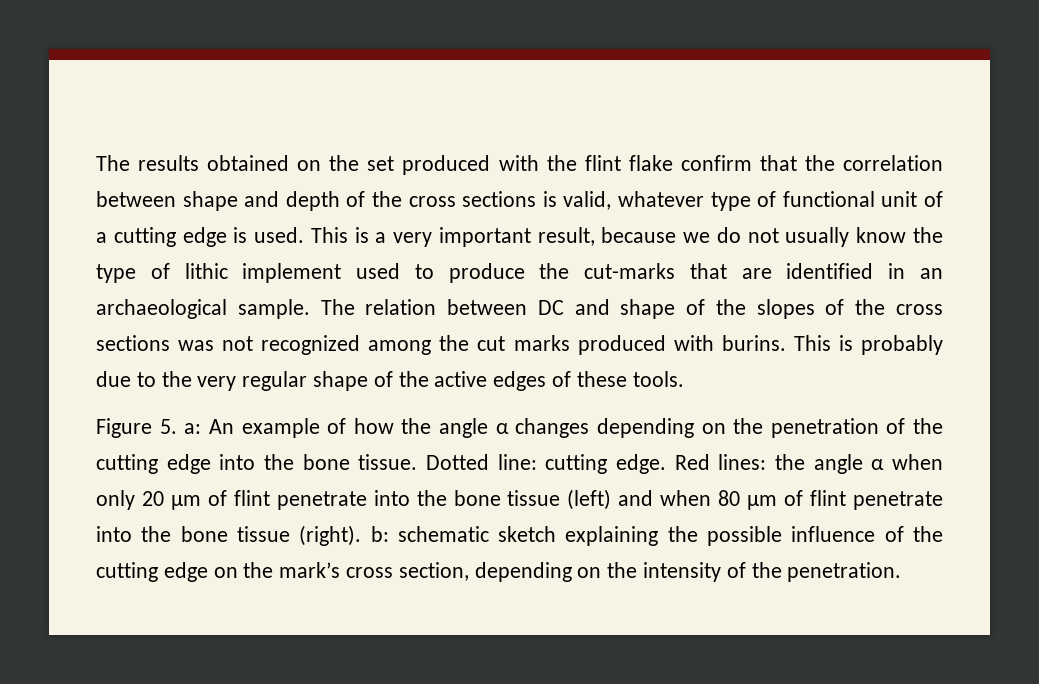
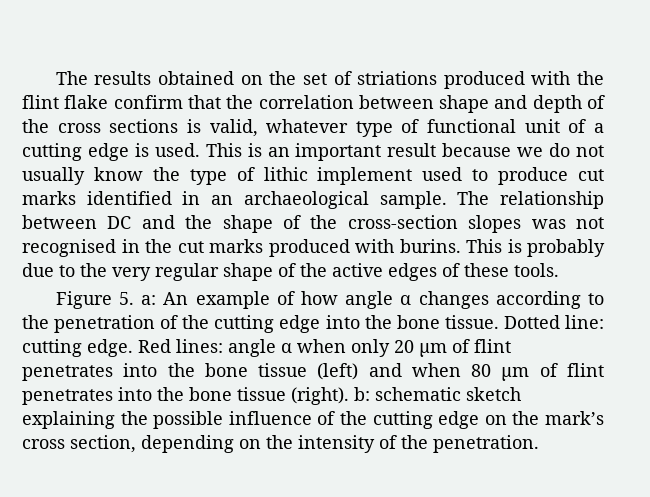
(395, 163) none -> [333,71,438,85] of striations
[375,227,595,247] a very important result, -> [267,143,437,161] an important result
[539,263,772,279] the cut-marks that are -> [577,169,604,181] [22,191,76,205] cut marks
[365,299,437,315] relation -> [500,191,604,209] relationship
[620,299,943,319] [96,335,432,355] shape of the slopes of the cross sections was not recognized among -> [185,215,604,233] [22,239,140,257] the shape of the cross-section slopes was not recognised in
[401,418,432,434] the -> (339, 298) none
[596,418,726,438] depending on -> [495,291,605,309] according to
[774,454,805,470] the -> (223, 346) none
[276,491,367,510] penetrate -> [22,365,113,381] penetrates
[853,491,944,510] penetrate -> [22,389,113,405] penetrates

